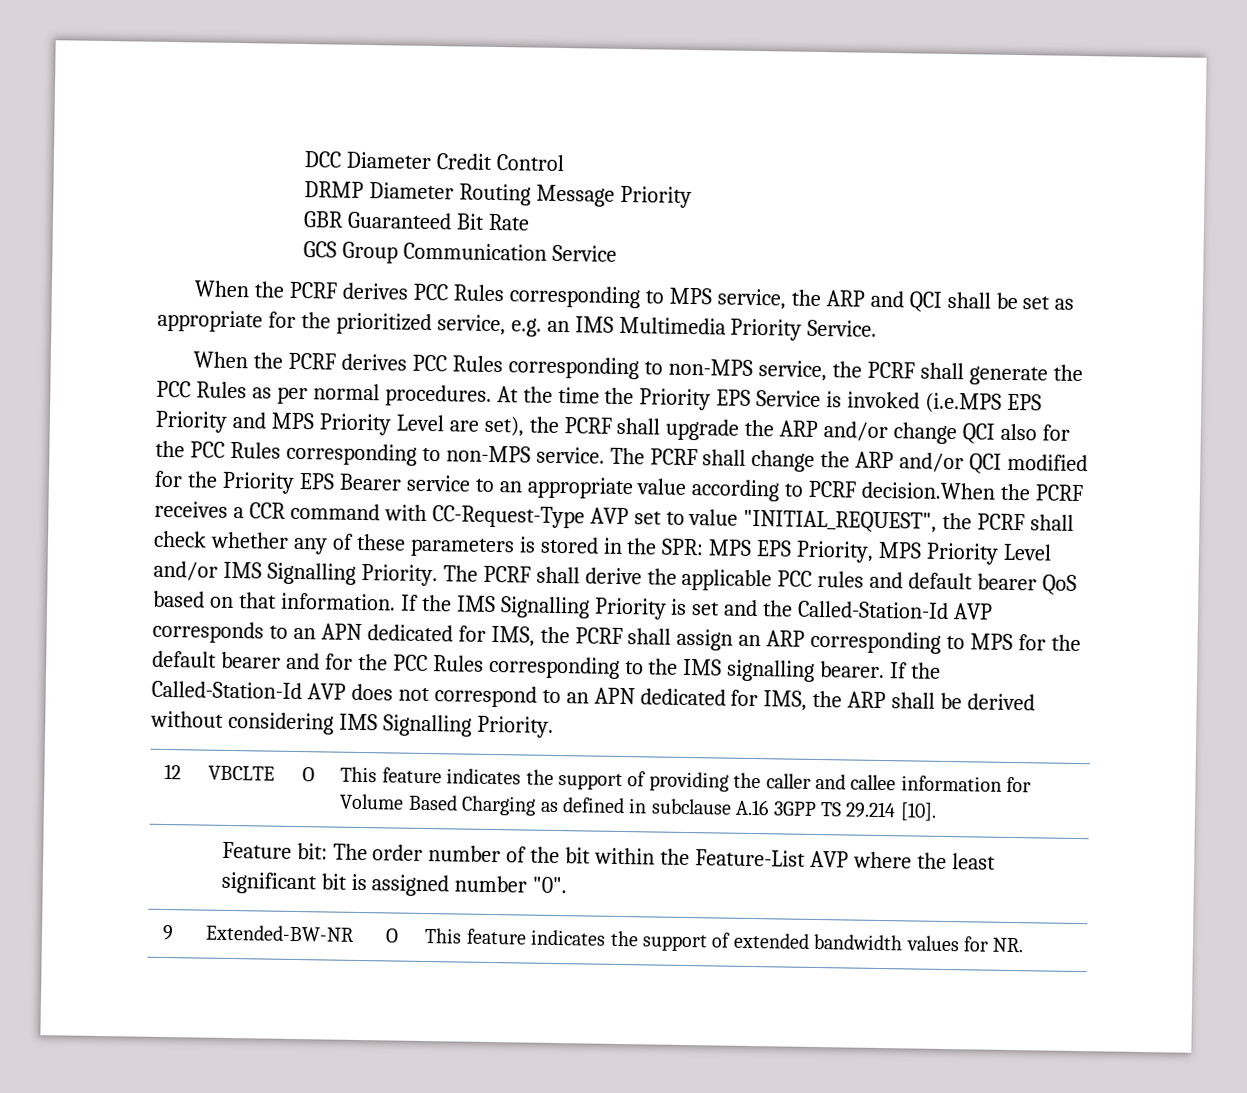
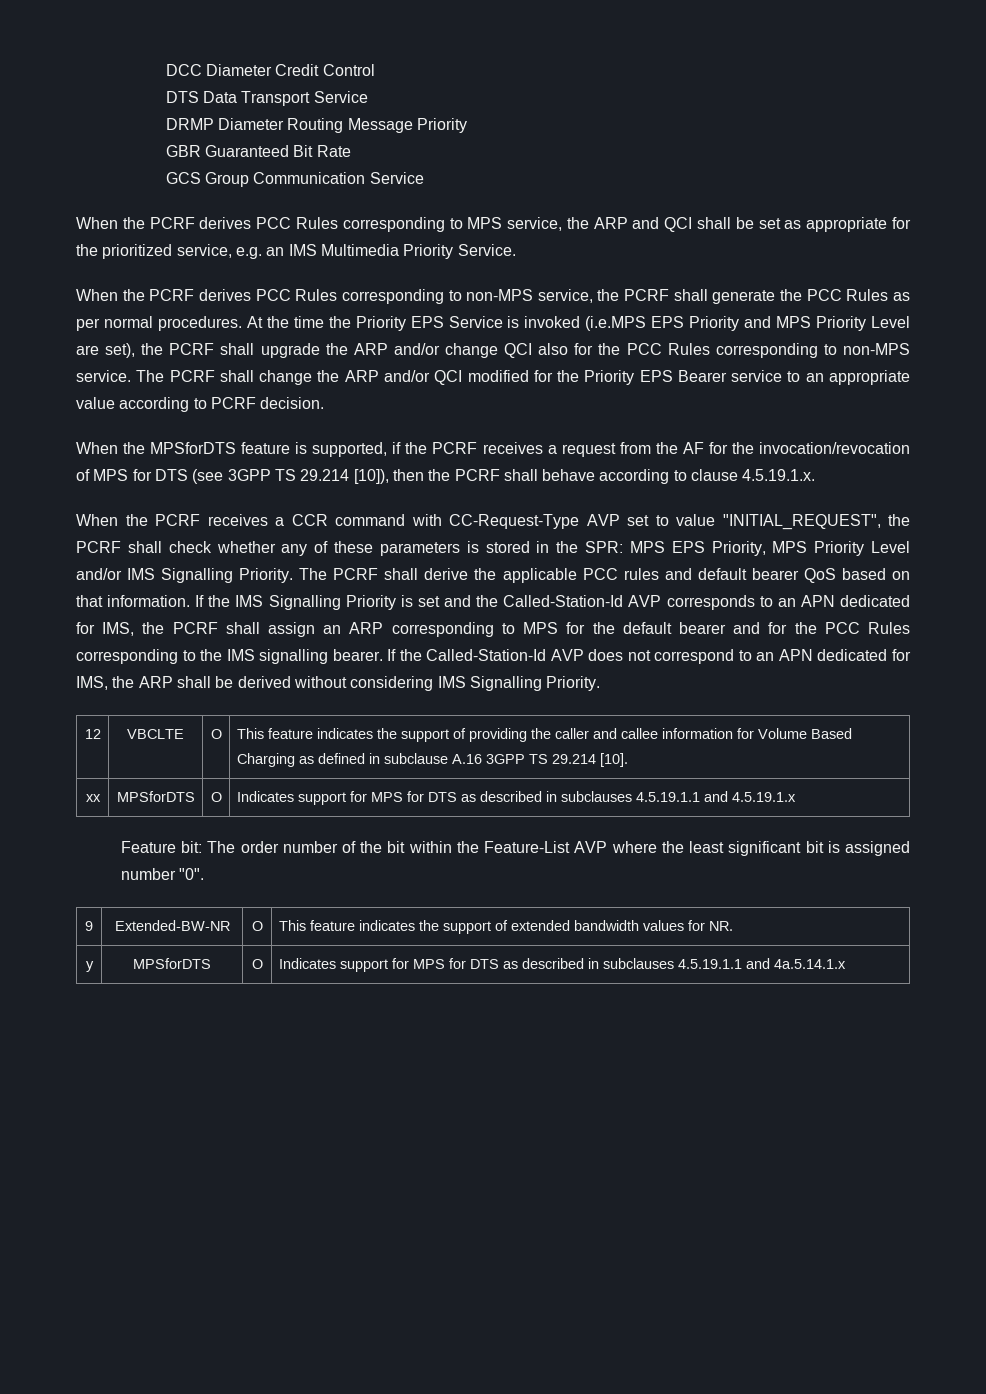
(566, 163) none -> [165,91,368,106] // DTS Data Transport Service
[861,481,997,500] decision.When -> [260,397,325,409] [76,442,910,457] [76,469,816,484] [76,514,118,526] decision. // When the MPSforDTS feature is supported, if the PCRF receives a request from the AF for the invocation/revocation of MPS for DTS (see 3GPP TS 29.214 [10]), then the PCRF shall behave according to clause 4.5.19.1.x. // When
(937, 811) none -> [85,794,101,802] [116,791,195,802] [210,792,222,802] [236,791,796,805] // xx | MPSforDTS | O | Indicates support for MPS for DTS as described in subclauses 4.5.19.1.1 and 4.5.19.1.x
(1025, 945) none -> [85,961,94,972] [133,958,211,969] [251,959,263,969] [278,958,846,972] // y | MPSforDTS | O | Indicates support for MPS for DTS as described in subclauses 4.5.19.1.1 and 4a.5.14.1.x

